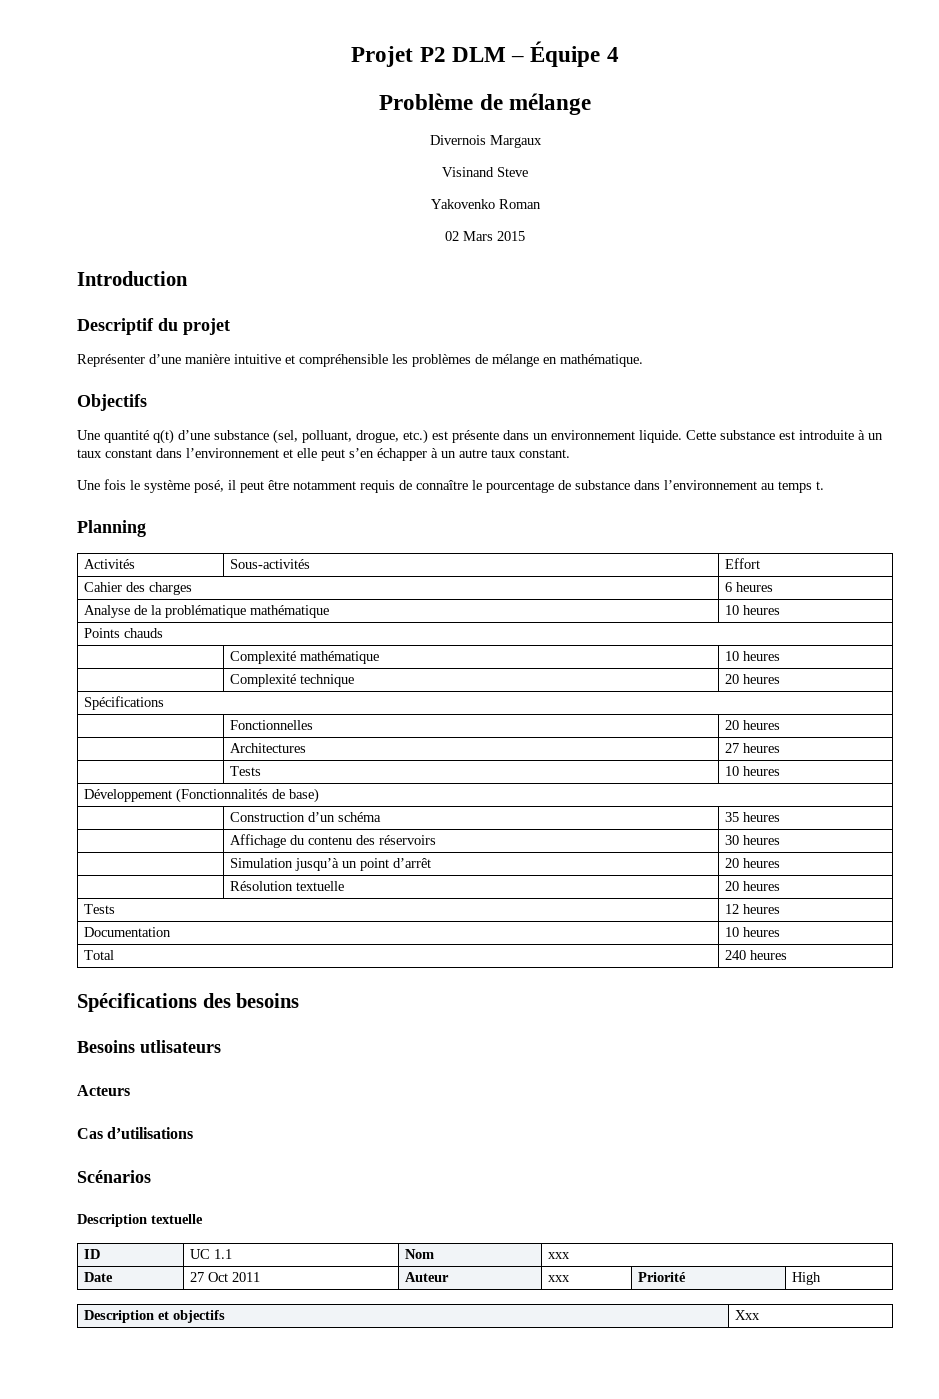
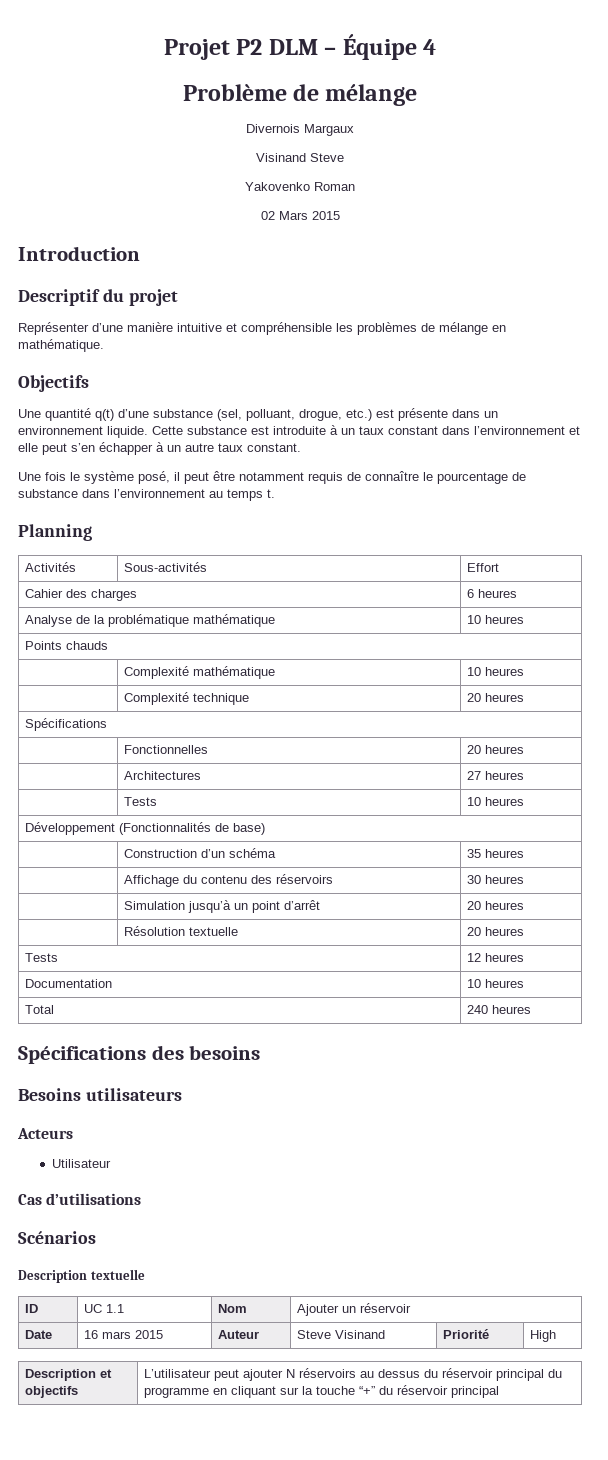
[140,1040,221,1053] utlisateurs -> [85,1088,182,1101] utilisateurs
(130, 1090) none -> [51,1159,111,1168] // Utilisateur
[548,1252,571,1259] [84,1272,114,1282] [190,1272,261,1282] xxx // Date | 27 Oct 2011 -> [296,1303,411,1316] [24,1330,52,1339] [83,1330,163,1339] Ajouter un réservoir // Date | 16 mars 2015
[548,1275,571,1282] xxx -> [296,1330,385,1339] Steve Visinand
[735,1310,761,1320] Xxx -> [143,1368,562,1381] [143,1385,499,1398] L’utilisateur peut ajouter N réservoirs au dessus du réservoir principal du programme en cliquant sur la touche “+” du réservoir principal

